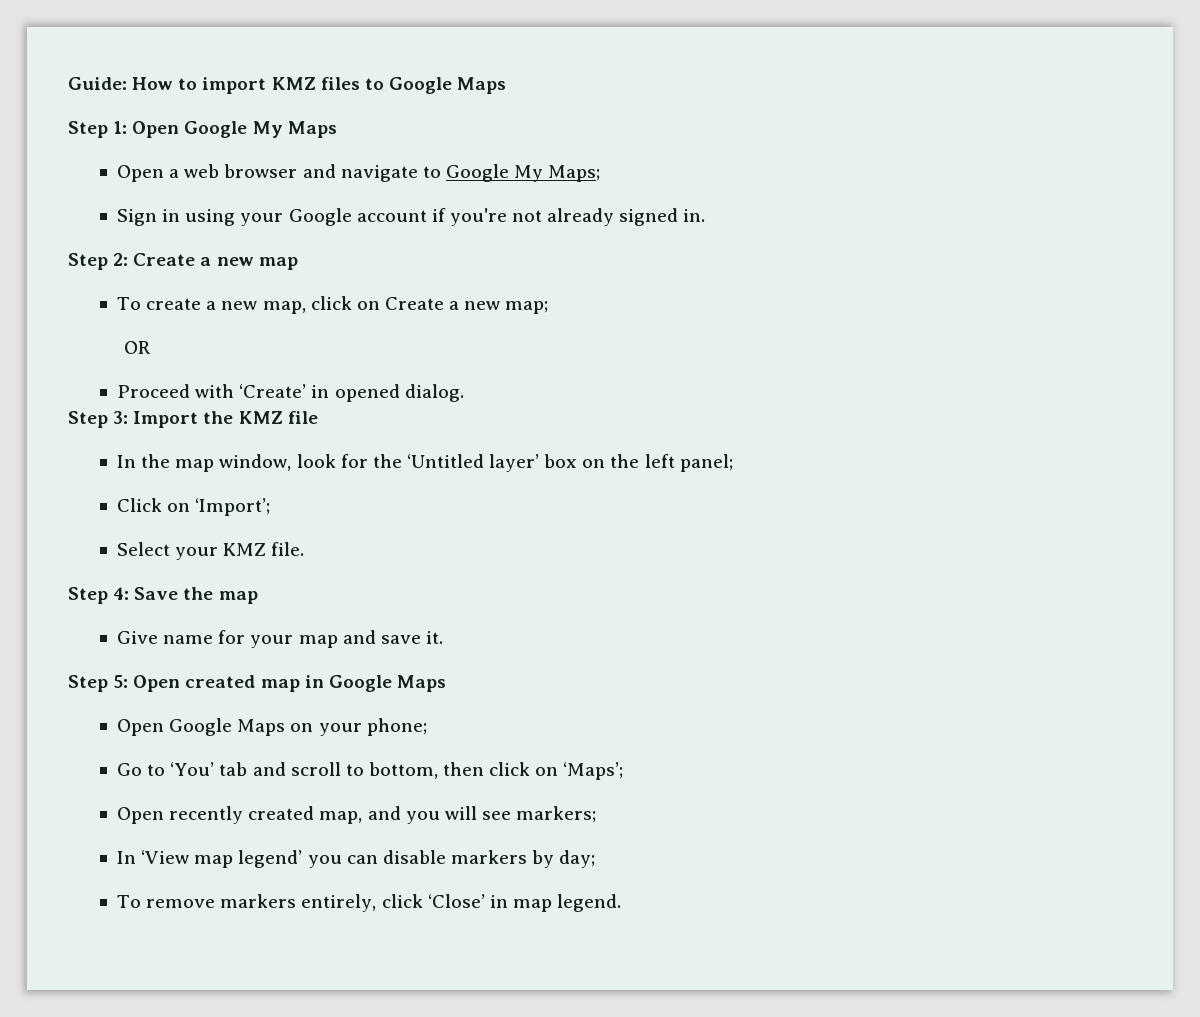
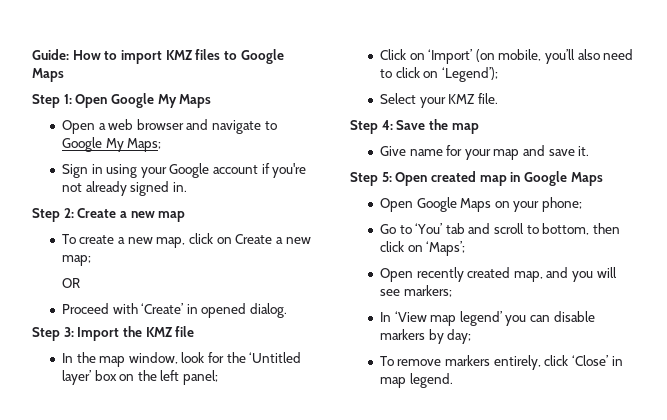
[195,498,271,516] ‘Import’; -> [428,49,634,64] [379,67,498,82] ‘Import’ (on mobile, you’ll also need to click on ‘Legend’);

